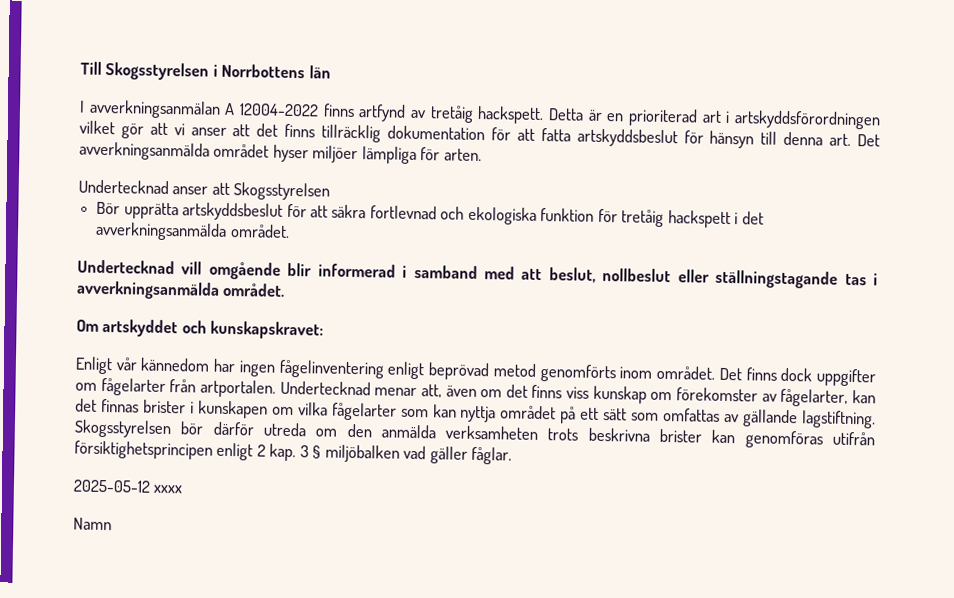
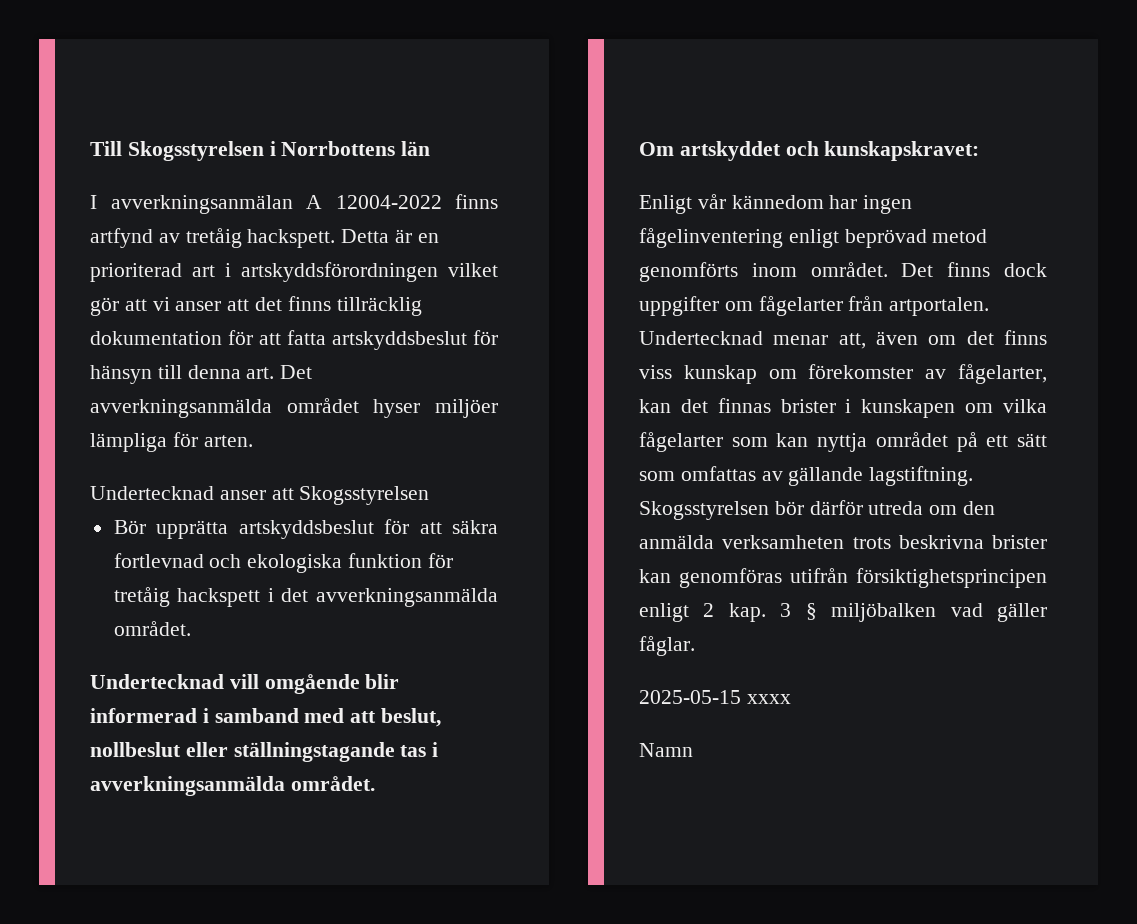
[73,479,151,493] 2025-05-12 -> [639,690,741,704] 2025-05-15

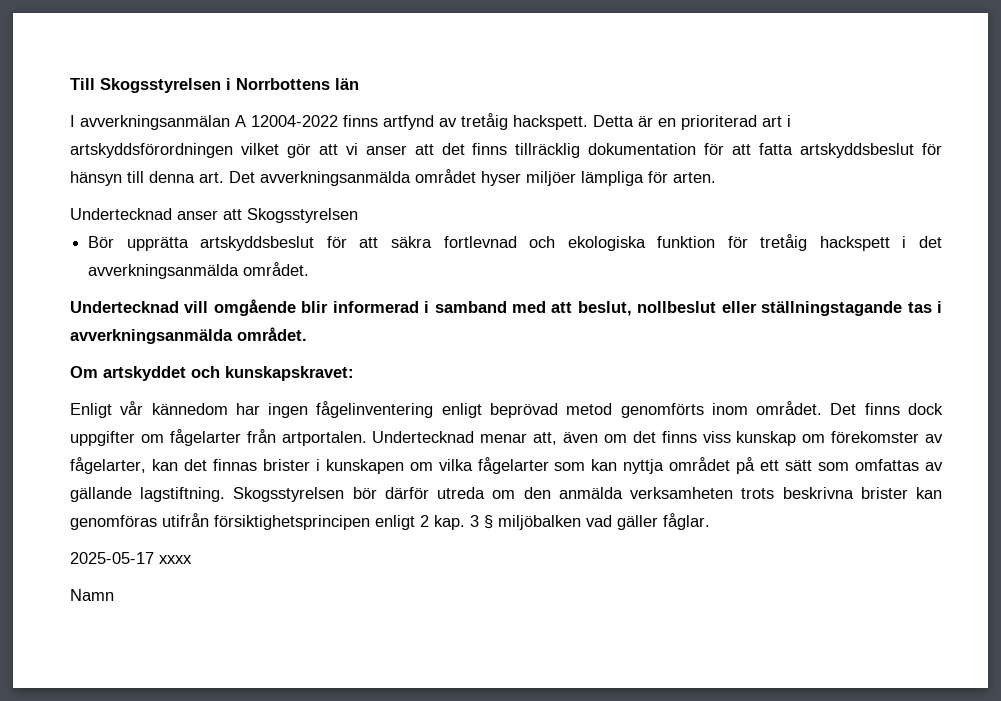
[639,690,741,704] 2025-05-15 -> [70,552,154,564] 2025-05-17

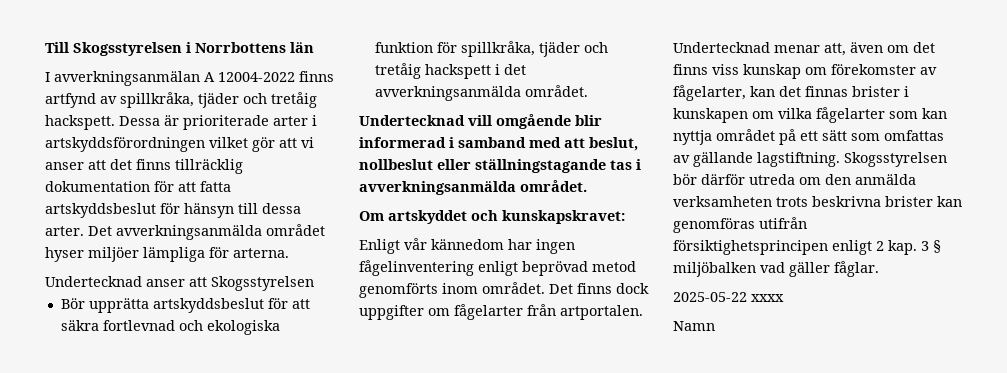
[461,113,782,130] tretåig hackspett. Detta är en prioriterad art -> [120,92,317,108] [45,115,308,130] spillkråka, tjäder och tretåig hackspett. Dessa är prioriterade arter
[149,171,224,183] denna art. -> [262,203,301,214] [45,226,84,236] dessa arter.
[673,172,716,183] arten. -> [233,248,289,258] arterna.
(748, 242) none -> [460,41,608,57] spillkråka, tjäder och
[70,552,154,564] 2025-05-17 -> [673,292,747,302] 2025-05-22

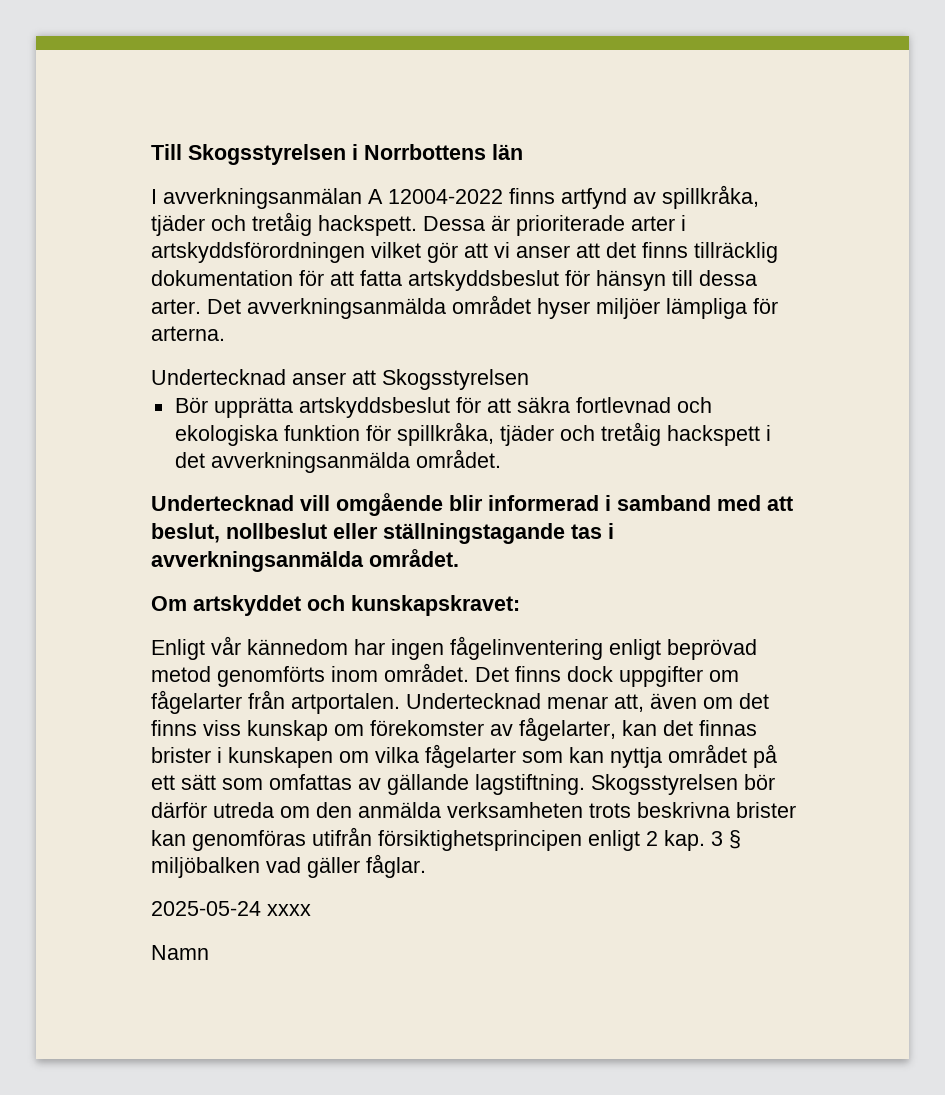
[673,292,747,302] 2025-05-22 -> [151,901,261,916] 2025-05-24

